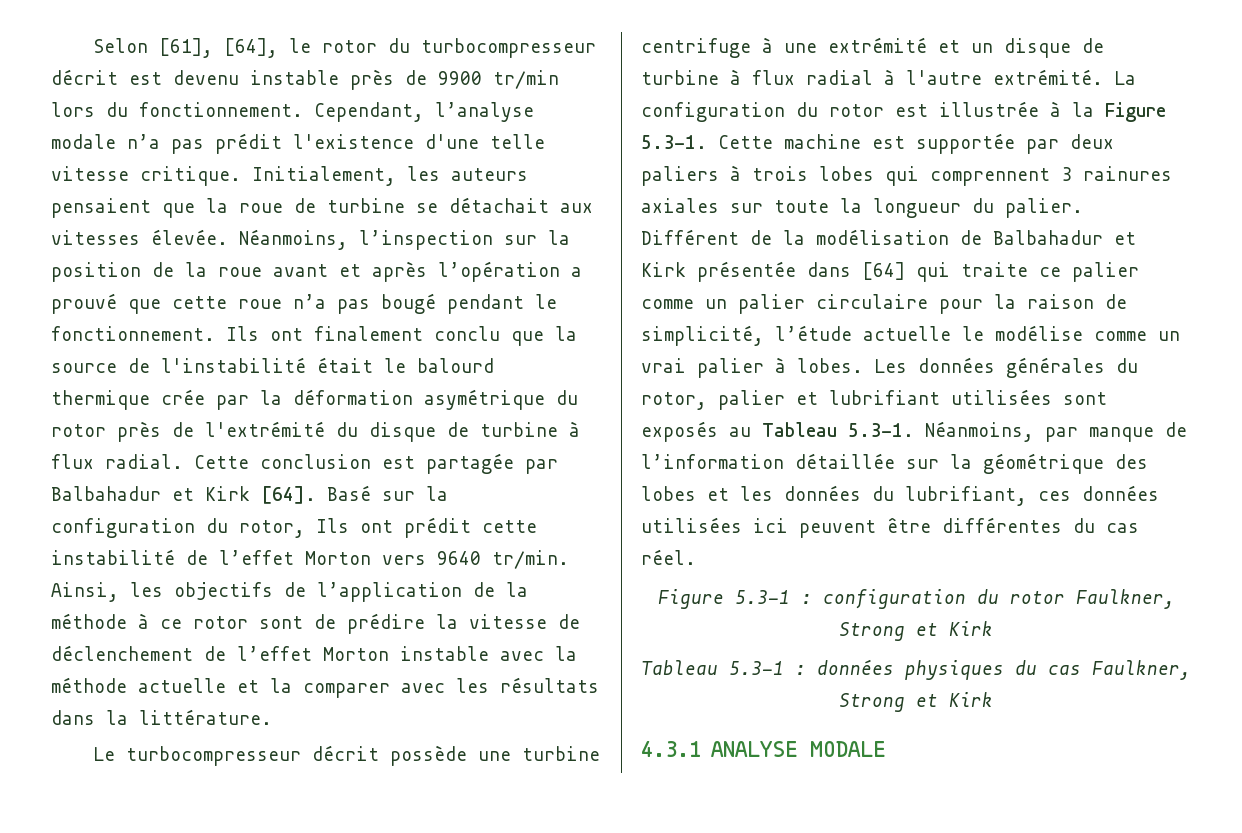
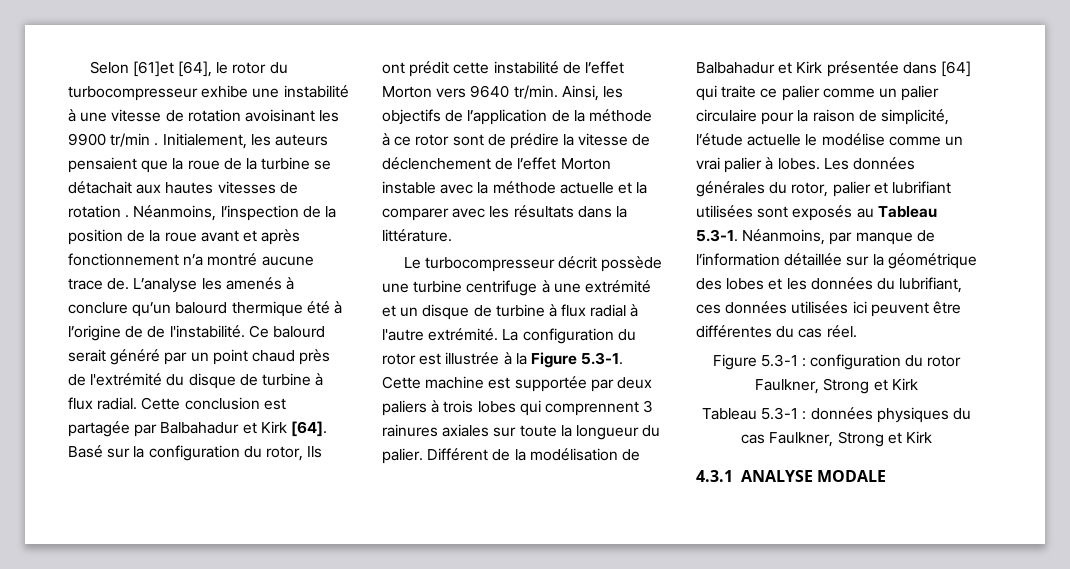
[158,38,213,58] [61], -> [132,61,174,77] [61]et
[51,69,559,90] [51,102,534,122] [51,133,545,154] [51,166,241,186] décrit est devenu instable près de 9900 tr/min lors du fonctionnement. Cependant, l’analyse modale n’a pas prédit l'existence d'une telle vitesse critique. -> [201,85,349,98] [68,109,340,122] [68,133,159,147] exhibe une instabilité à une vitesse de rotation avoisinant les 9900 tr/min .
(316, 205) none -> [245,158,257,170] la
[51,229,228,245] vitesses élevée. -> [165,181,298,194] [68,205,130,218] hautes vitesses de rotation .
[504,235,537,245] sur -> [302,206,321,218] de
[438,261,582,282] [51,293,557,314] [51,326,577,346] [51,357,494,373] [51,389,578,410] [51,424,106,437] l’opération a prouvé que cette roue n’a pas bougé pendant le fonctionnement. Ils ont finalement conclu que la source de l'instabilité était le balourd thermique crée par la déformation asymétrique du rotor -> [68,253,314,266] [68,277,294,293] [68,301,342,317] [68,325,325,341] [68,349,295,365] fonctionnement n’a montré aucune trace de. L’analyse les amenés à conclure qu’un balourd thermique été à l’origine de de l'instabilité. Ce balourd serait généré par un point chaud

